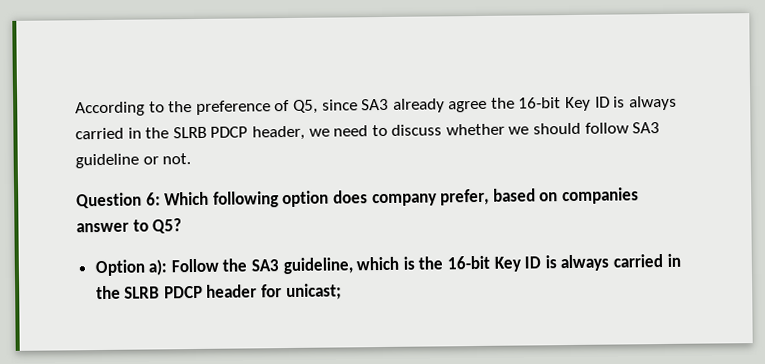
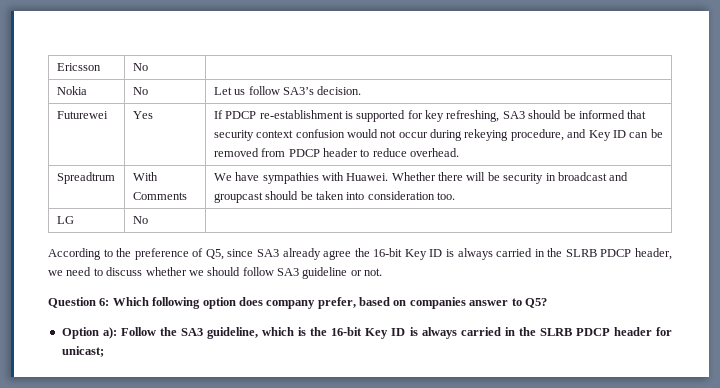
(75, 109) none -> [56,63,101,71] [132,63,148,71] [56,86,87,95] [132,87,148,95] [213,86,362,95] [56,111,108,119] [132,111,153,119] [213,110,647,122] [213,129,663,141] [213,148,460,157] [56,172,115,184] [132,172,158,181] [132,192,187,200] [213,172,629,184] [213,191,456,203] [56,216,74,224] [132,216,148,224] Ericsson | No | // Nokia | No | Let us follow SA3’s decision. // Futurewei | Yes | If PDCP re-establishment is supported for key refreshing, SA3 should be informed that security context confusion would not occur during rekeying procedure, and Key ID can be removed from PDCP header to reduce overhead. // Spreadtrum | With Comments | We have sympathies with Huawei. Whether there will be security in broadcast and groupcast should be taken into consideration too. // LG | No | //

